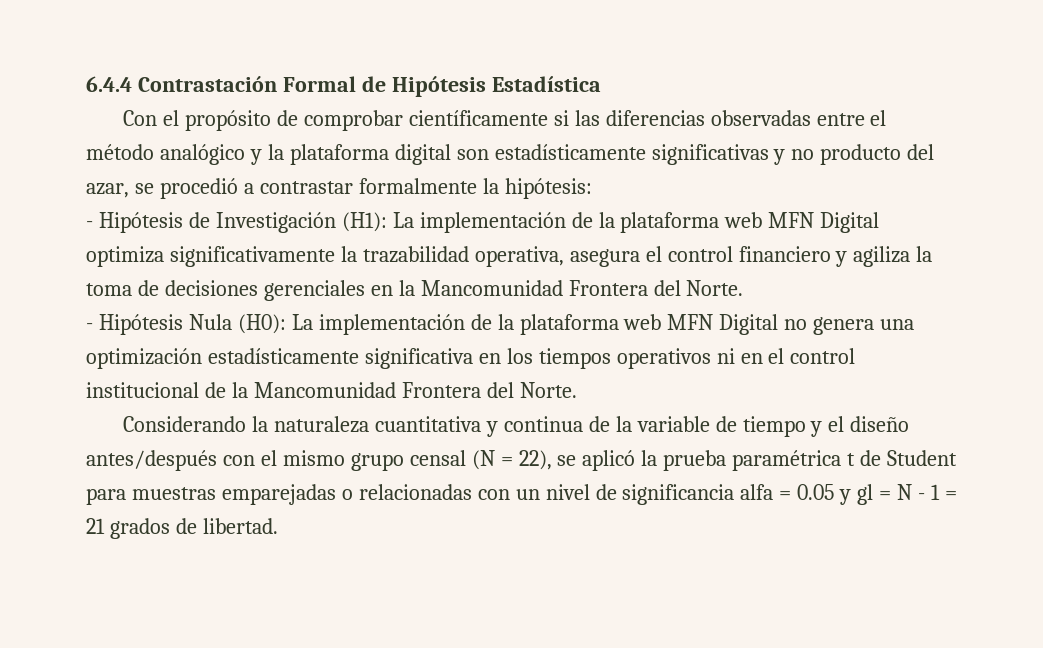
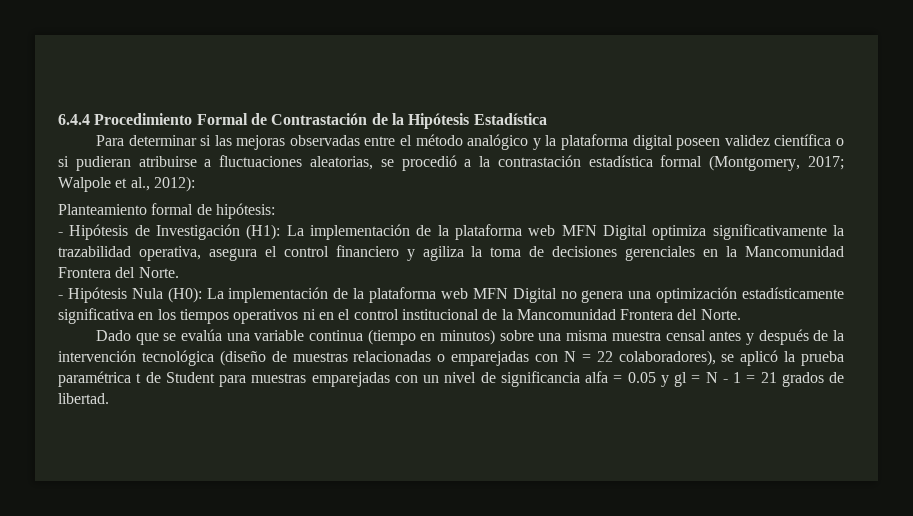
[137,76,277,92] Contrastación -> [94,113,193,125] Procedimiento
(386, 84) none -> [271,113,404,125] Contrastación de la
[123,110,548,131] Con el propósito de comprobar científicamente -> [95,135,197,146] Para determinar
[605,110,705,126] diferencias -> [236,135,286,150] mejoras
[456,144,935,165] [86,178,499,199] son estadísticamente significativas y no producto del azar, se procedió a contrastar formalmente la -> [676,134,844,150] [58,155,845,171] [58,176,195,192] [58,203,212,215] poseen validez científica o si pudieran atribuirse a fluctuaciones aleatorias, se procedió a la contrastación estadística formal (Montgomery, 2017; Walpole et al., 2012): // Planteamiento formal de
[123,416,910,437] [86,450,552,471] Considerando la naturaleza cuantitativa y continua de la variable de tiempo y el diseño antes/después con el mismo grupo censal (N = 22), -> [95,329,844,345] [58,350,716,366] Dado que se evalúa una variable continua (tiempo en minutos) sobre una misma muestra censal antes y después de la intervención tecnológica (diseño de muestras relacionadas o emparejadas con N = 22 colaboradores),
[341,484,472,500] o relacionadas -> (390, 379) none

